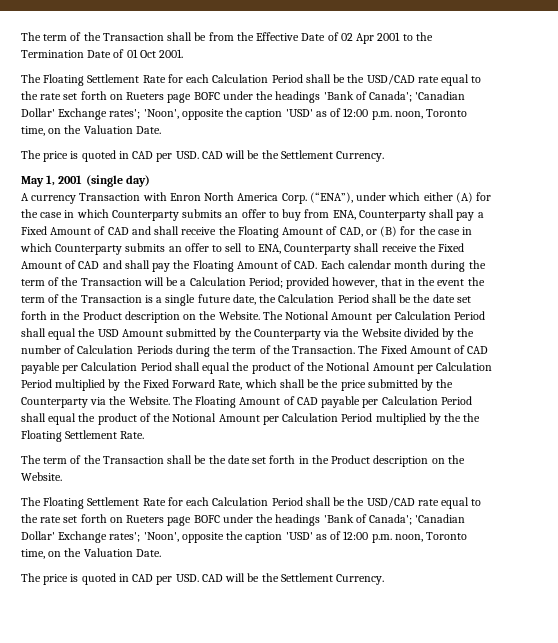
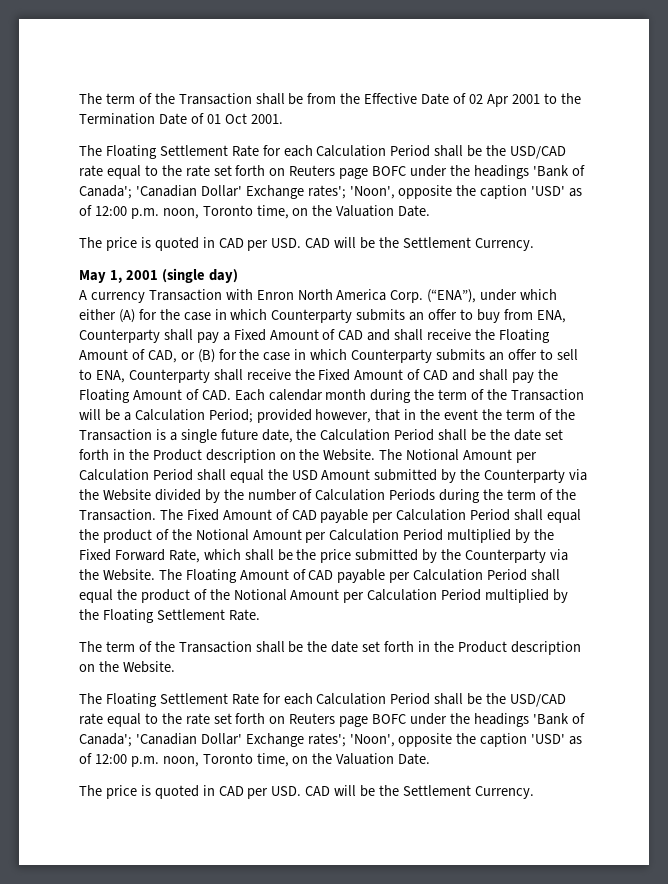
[126,92,165,100] Rueters -> [289,165,336,176] Reuters
[463,413,481,422] the -> (99, 614) none
[126,515,165,523] Rueters -> [289,713,336,724] Reuters

